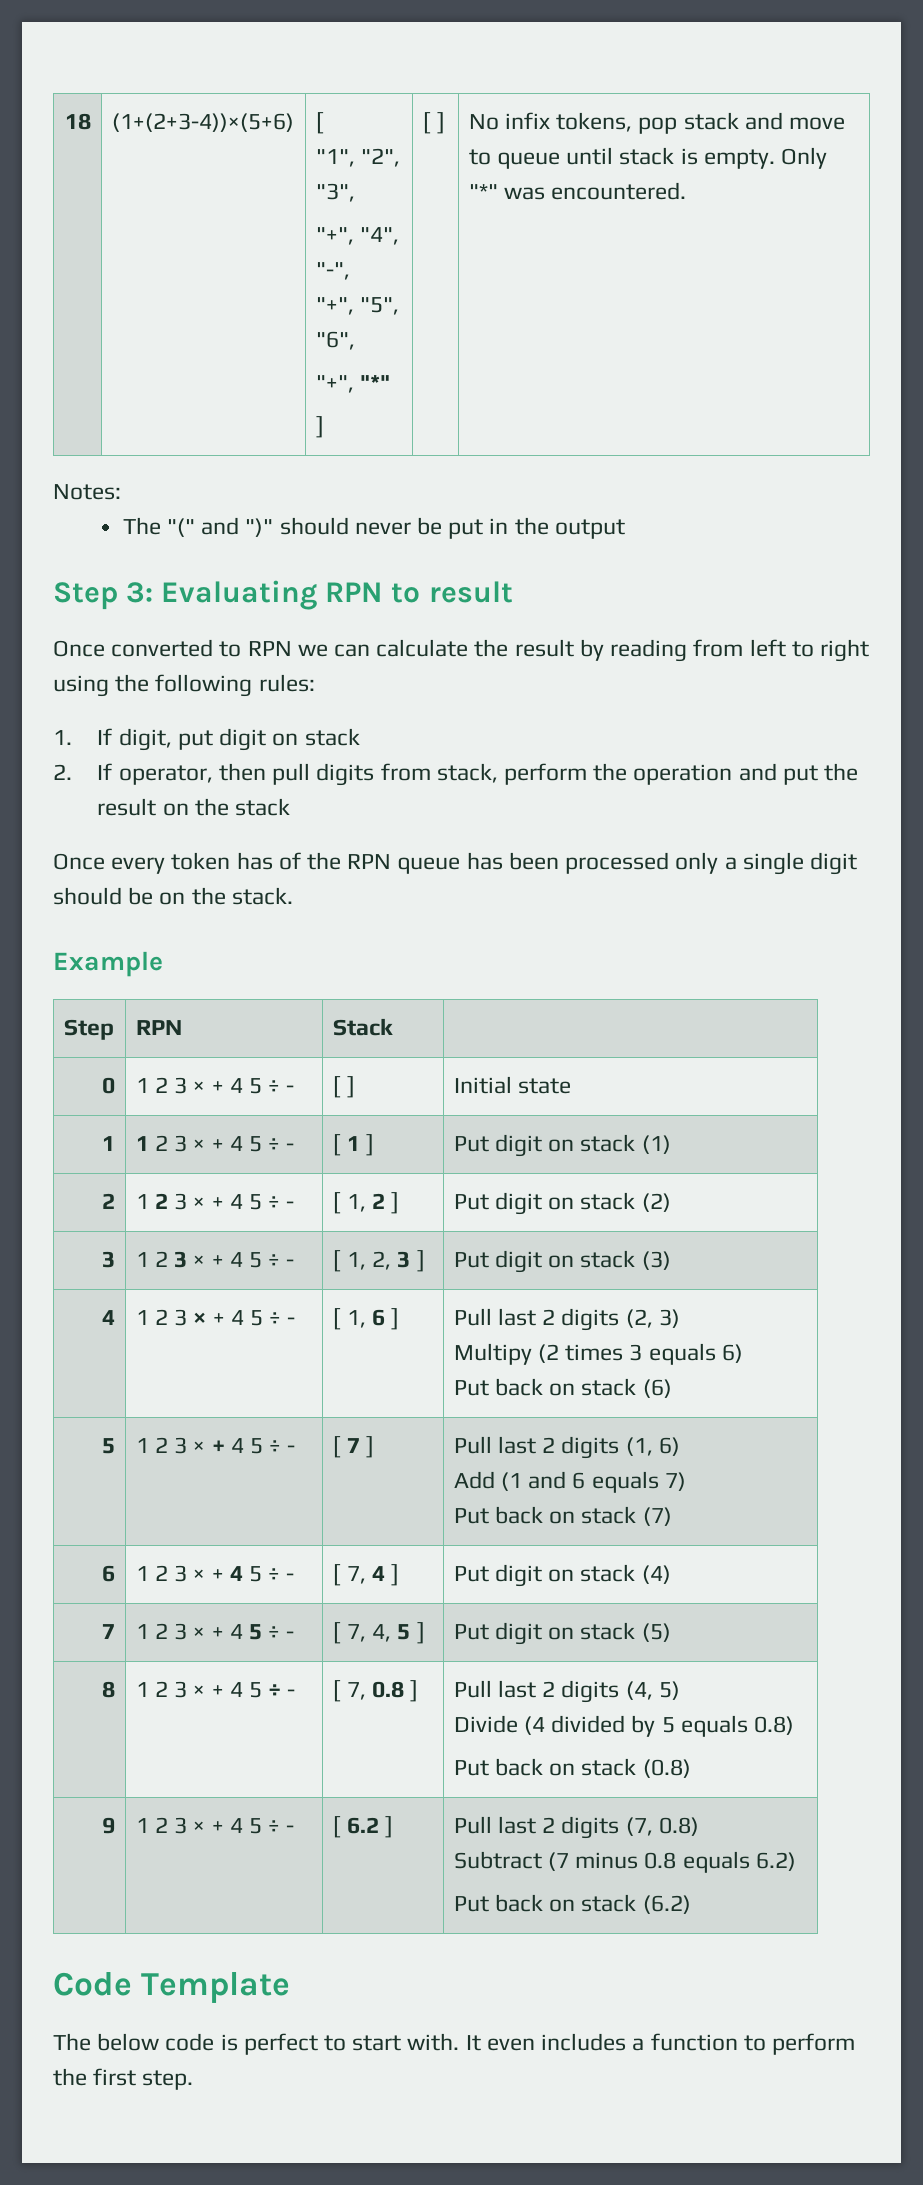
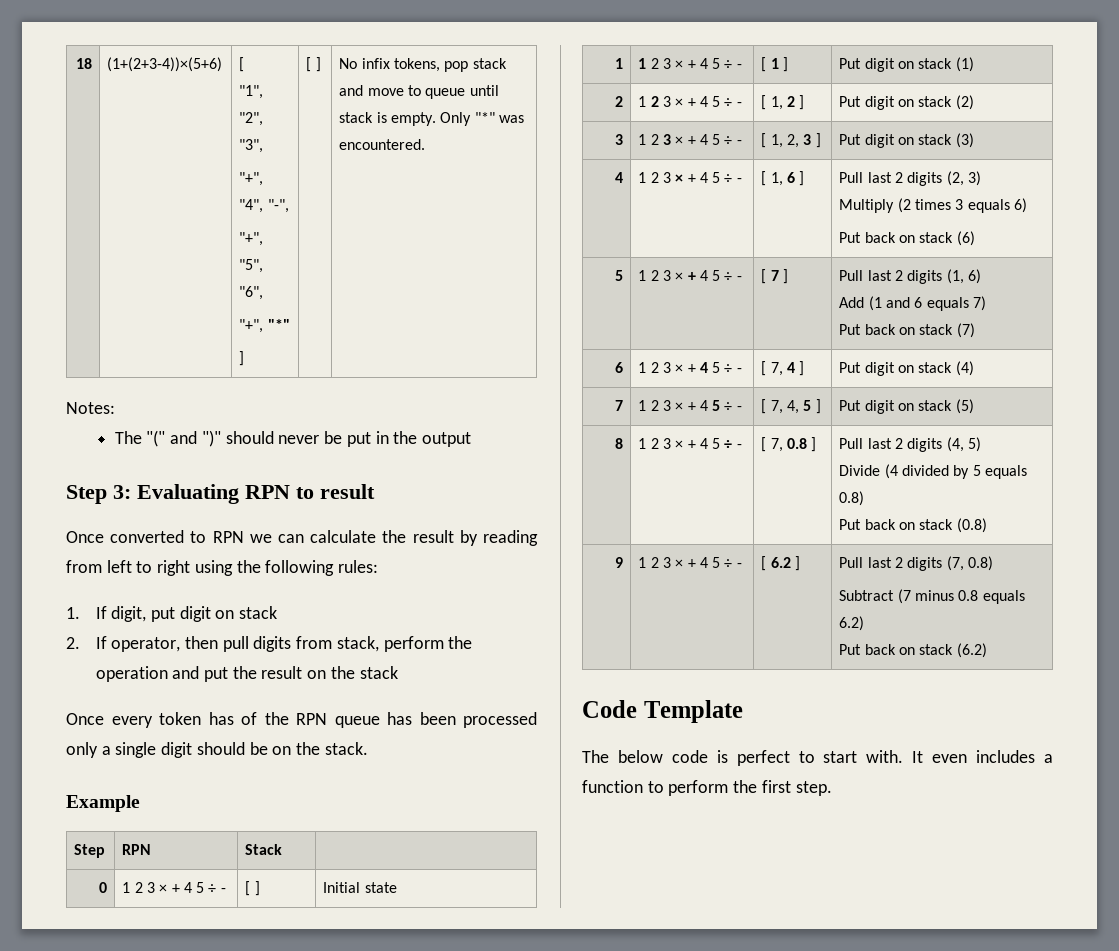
[453,1343,532,1365] Multipy -> [839,199,895,213] Multiply

